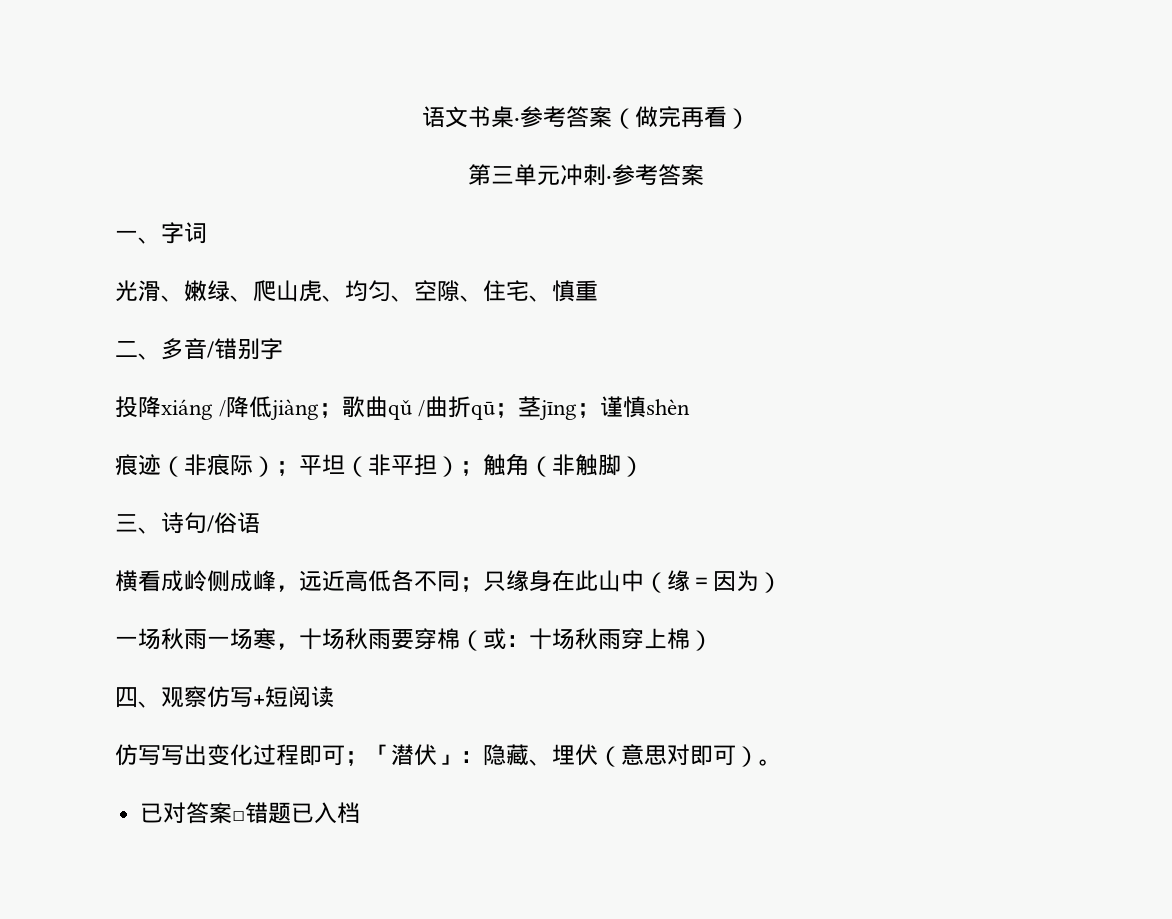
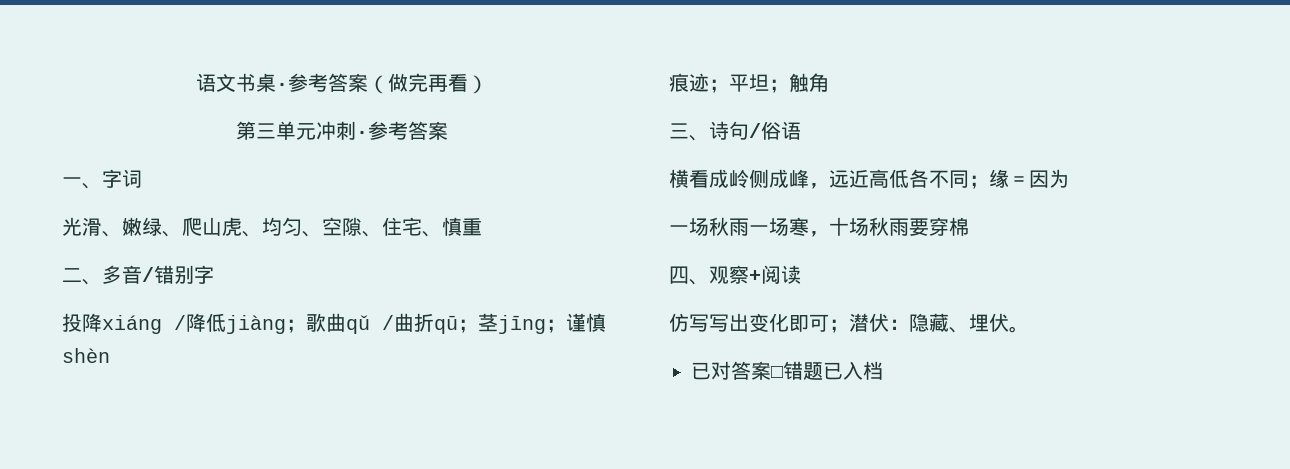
[161,454,460,477] （非痕际）；平坦（非平担） -> [709,74,769,93] ；平坦
[529,454,644,477] （非触脚） -> (829, 82) none
[483,570,667,593] 只缘身在此山中（ -> (989, 182) none
[759,572,782,593] ） -> (1069, 178) none
[460,628,713,651] （或：十场秋雨穿上棉） -> (969, 226) none
[207,686,288,708] 仿写+短 -> [749,270,761,282] +
[253,744,759,767] 过程即可；「潜伏」：隐藏、埋伏（意思对即可） -> [789,313,1009,333] 即可；潜伏：隐藏、埋伏

